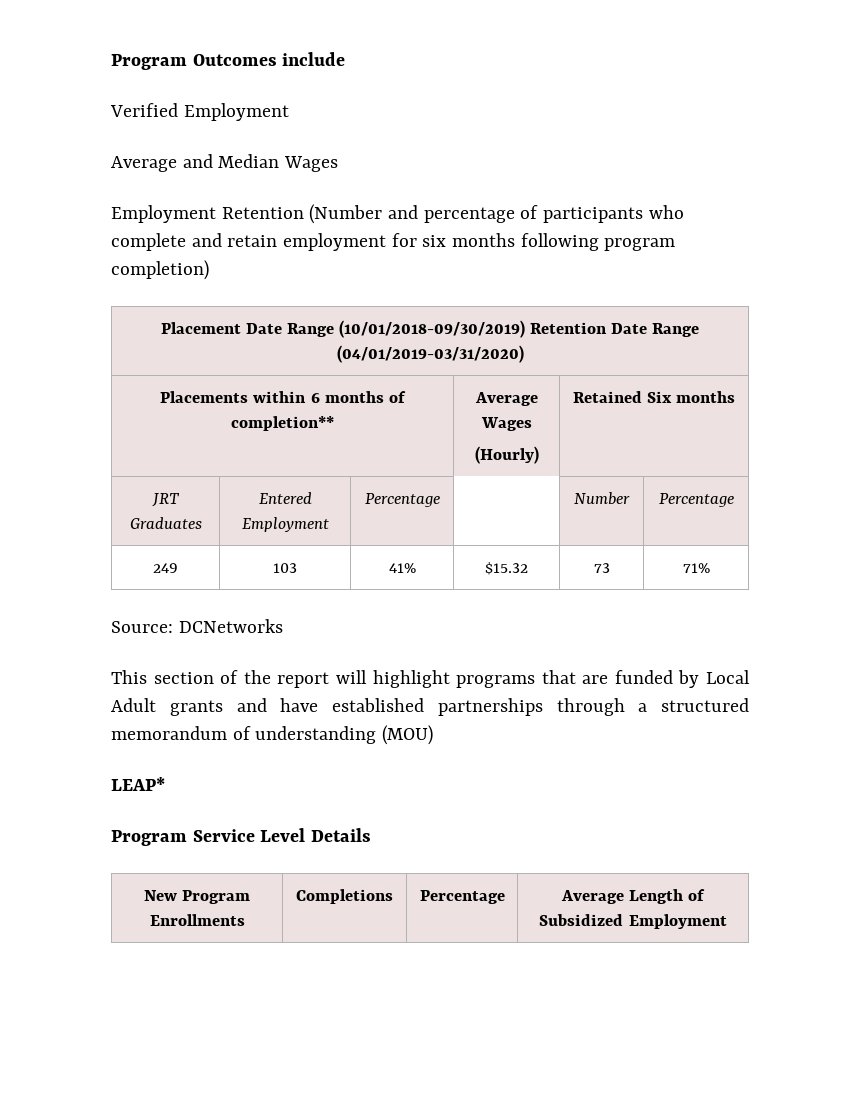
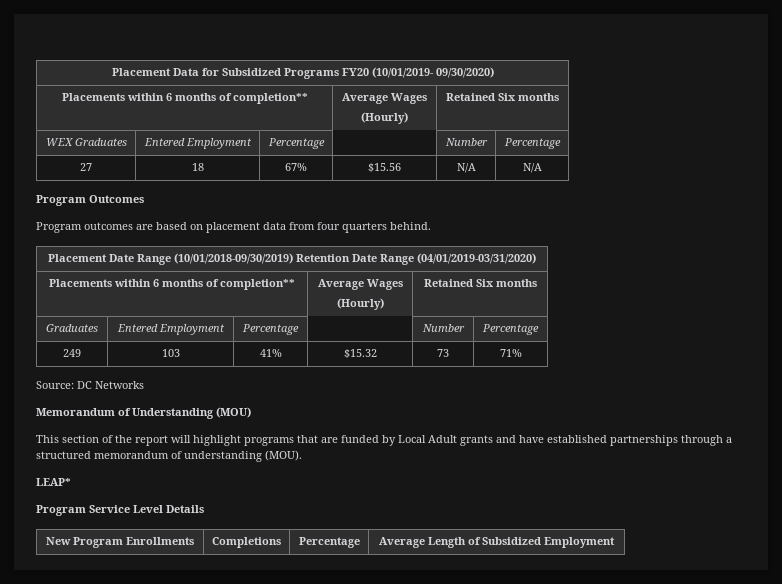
[111,52,346,70] [110,103,289,121] [111,154,339,172] [111,204,684,224] [111,233,676,251] [111,260,209,280] Program Outcomes include // Verified Employment // Average and Median Wages // Employment Retention (Number and percentage of participants who complete and retain employment for six months following program completion) -> [111,67,494,79] [61,93,308,104] [342,93,427,104] [361,112,408,124] [446,93,559,101] [45,138,127,146] [143,138,252,149] [267,138,325,149] [444,138,488,146] [503,138,561,149] [80,163,92,171] [191,163,204,171] [285,163,307,171] [368,163,401,172] [456,163,476,173] [522,163,542,173] [36,195,144,206] [36,222,431,233] Placement Data for Subsidized Programs FY20 (10/01/2019- 09/30/2020) // Placements within 6 months of completion** | Average Wages // (Hourly) | Retained Six months // WEX Graduates | Entered Employment | Percentage | | Number | Percentage // 27 | 18 | 67% | $15.56 | N/A | N/A // Program Outcomes // Program outcomes are based on placement data from four quarters behind.
[151,493,180,507] JRT -> (537, 283) none
[178,619,283,633] DCNetworks -> [77,381,144,389] [36,407,251,419] DC Networks // Memorandum of Understanding (MOU)
[382,725,434,745] (MOU) -> [265,450,302,461] (MOU).

